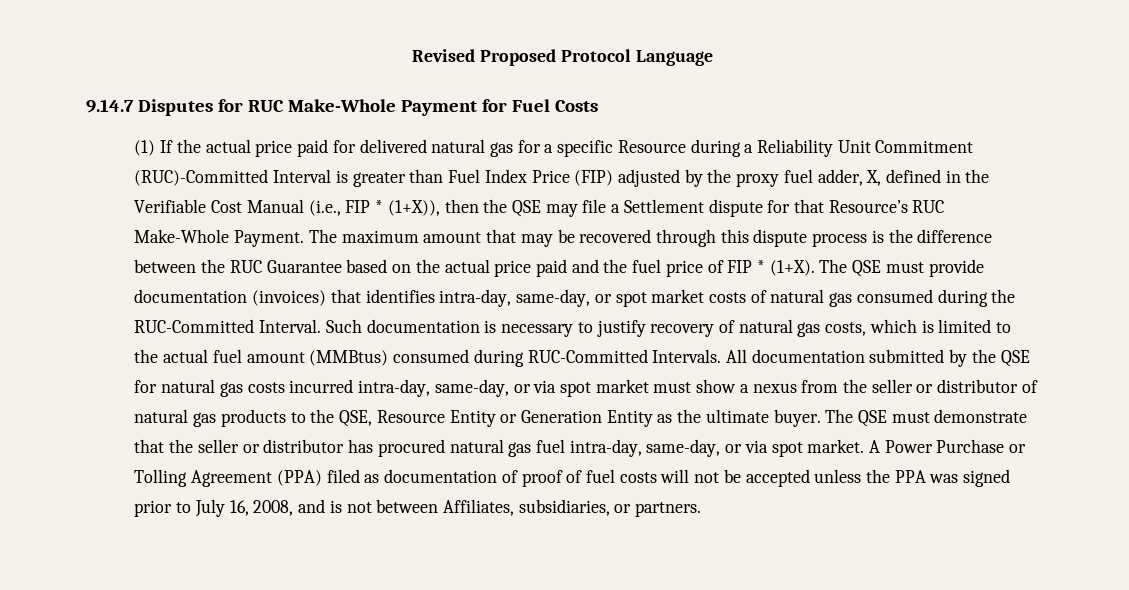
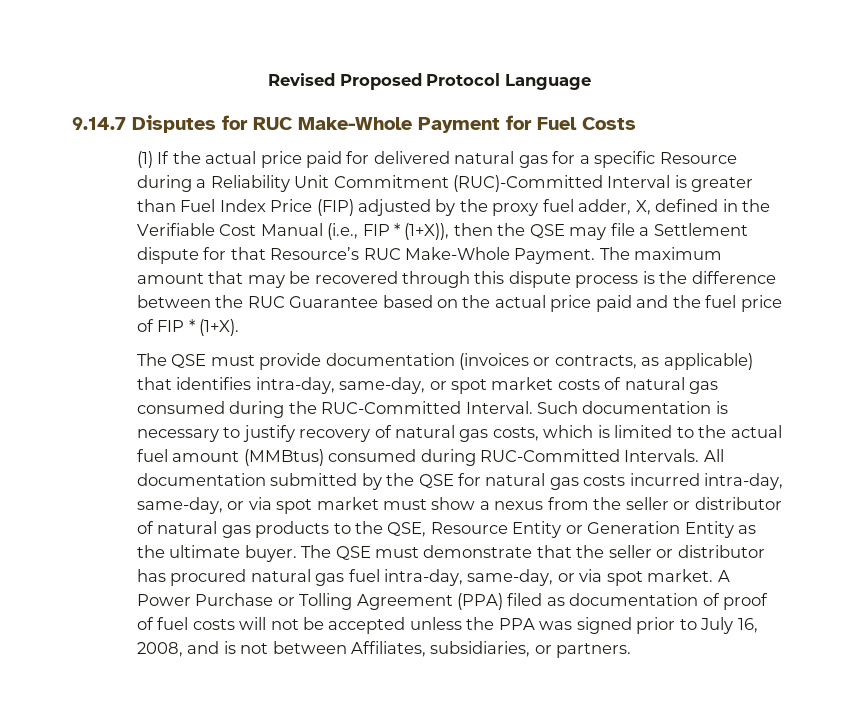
(815, 268) none -> (240, 327) //
[252,290,327,306] (invoices) -> [458,353,753,370] (invoices or contracts, as applicable)

